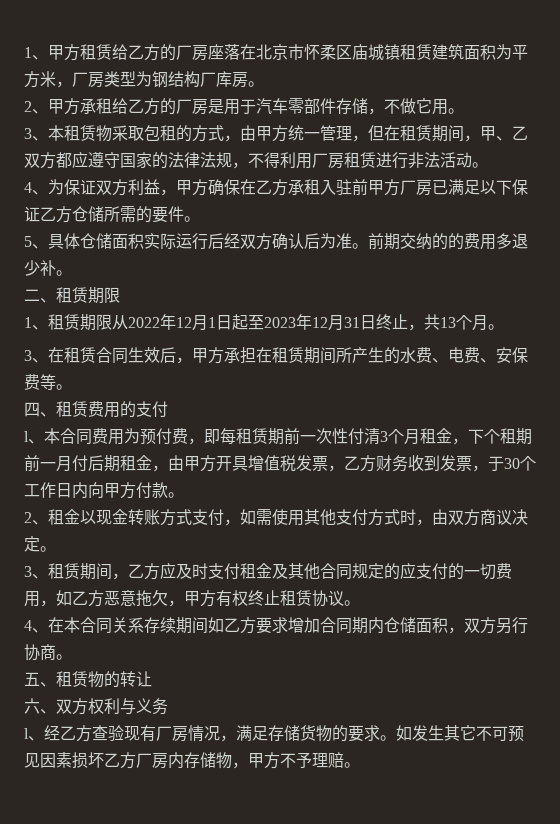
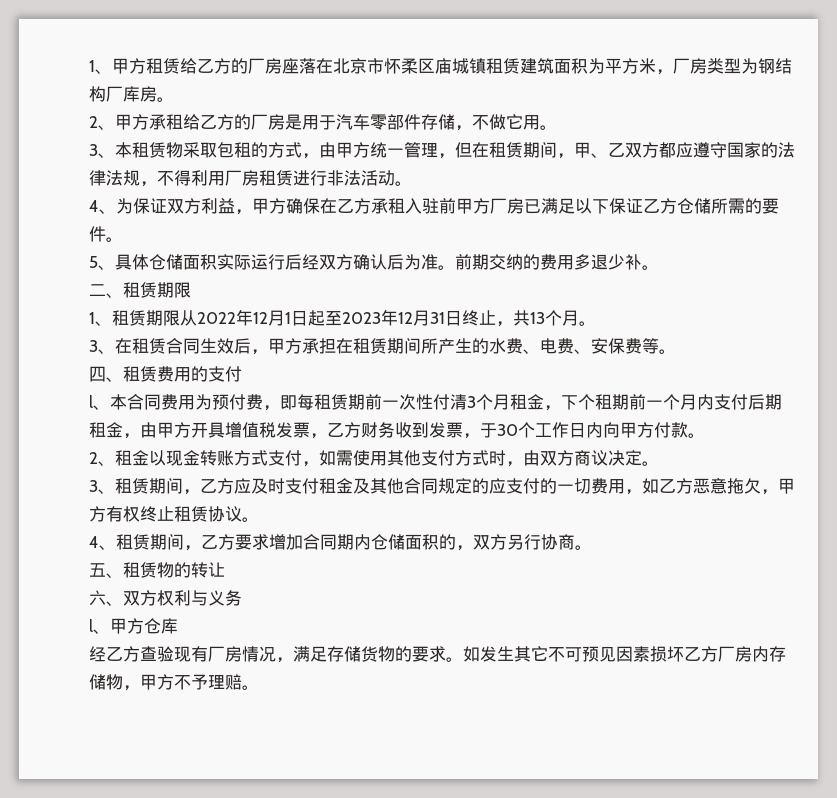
[448,233,464,250] 的 -> (540, 262) none
[56,456,72,472] 月 -> [663,394,731,410] 个月内支
[48,617,224,634] 在本合同关系存续期间如 -> [116,534,201,551] 租赁期间，
(448, 625) none -> [439,534,456,550] 的
(44, 738) none -> [110,618,178,634] 甲方仓库 //

